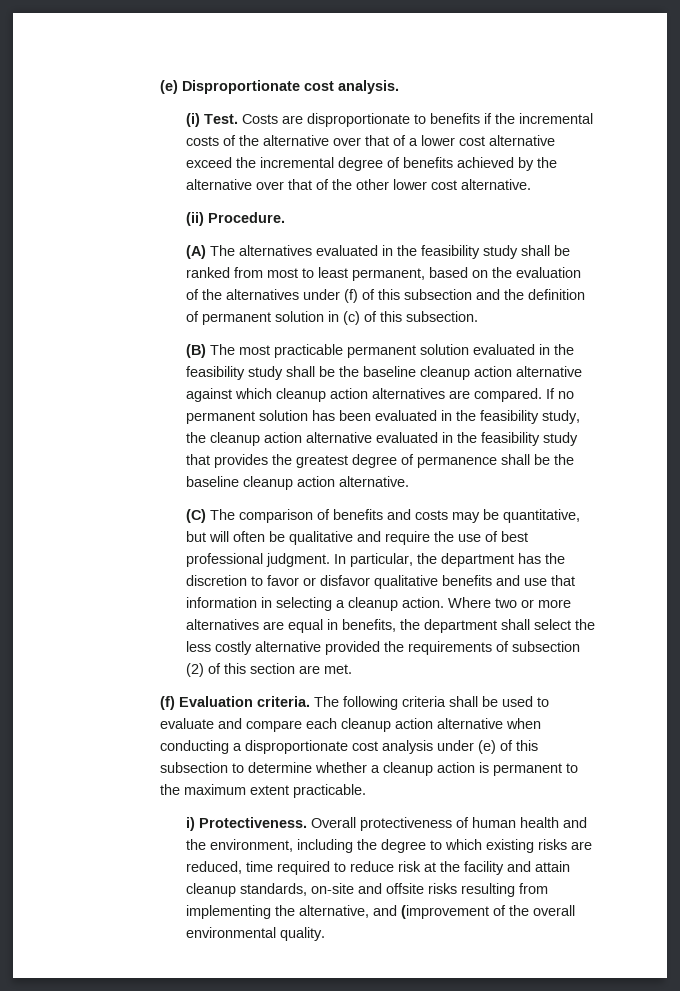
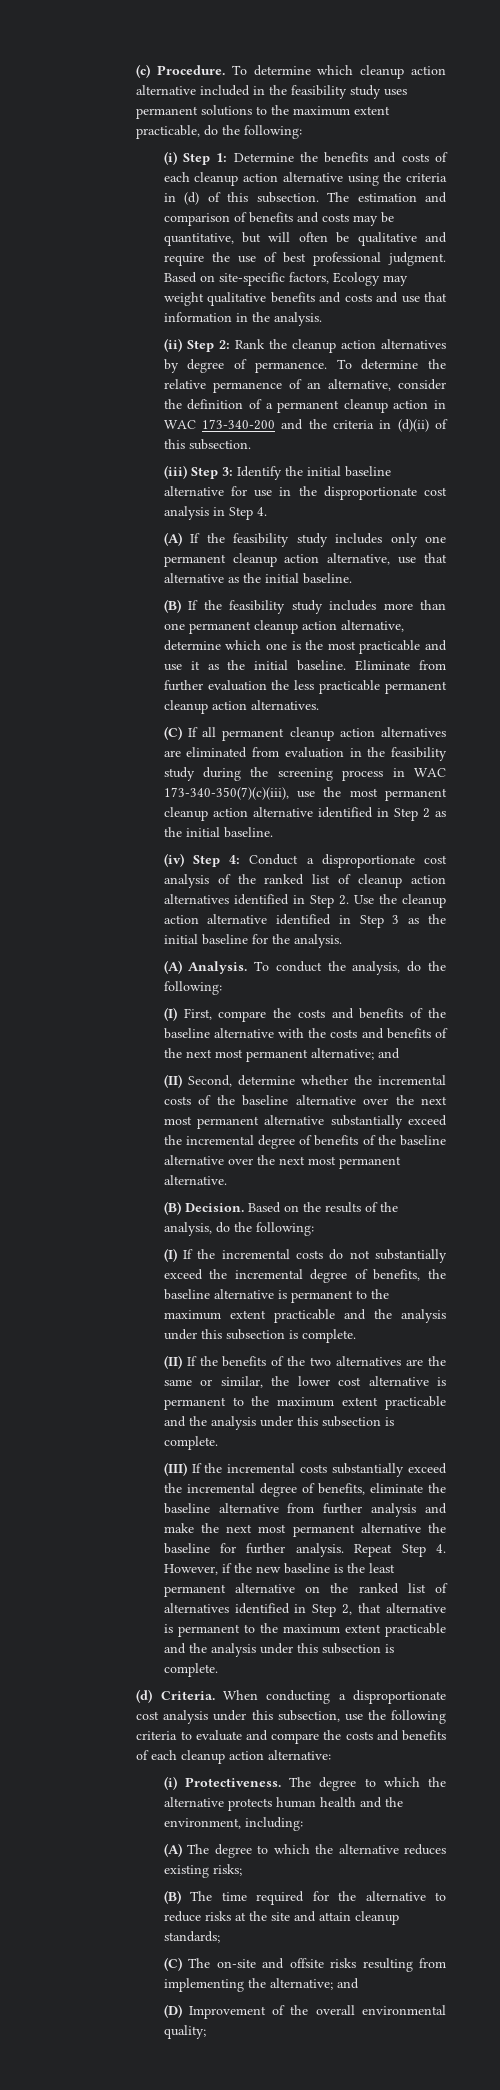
[160,80,400,94] [185,113,593,127] [185,135,555,146] [185,157,557,171] [185,179,531,190] [185,212,285,226] [185,245,570,259] [185,267,581,281] [185,289,585,303] [185,311,478,325] [185,344,574,358] [185,366,582,380] [185,388,574,402] [185,410,580,424] [185,432,578,446] [185,454,574,468] [185,476,409,490] [185,509,235,523] (e) Disproportionate cost analysis. // (i) Test. Costs are disproportionate to benefits if the incremental costs of the alternative over that of a lower cost alternative exceed the incremental degree of benefits achieved by the alternative over that of the other lower cost alternative. // (ii) Procedure. // (A) The alternatives evaluated in the feasibility study shall be ranked from most to least permanent, based on the evaluation of the alternatives under (f) of this subsection and the definition of permanent solution in (c) of this subsection. // (B) The most practicable permanent solution evaluated in the feasibility study shall be the baseline cleanup action alternative against which cleanup action alternatives are compared. If no permanent solution has been evaluated in the feasibility study, the cleanup action alternative evaluated in the feasibility study that provides the greatest degree of permanence shall be the baseline cleanup action alternative. // (C) The -> [136,64,446,79] [136,85,408,99] [136,105,391,119] [136,125,303,139] [163,151,449,165] [163,172,447,186] [163,192,447,205] (c) Procedure. To determine which cleanup action alternative included in the feasibility study uses permanent solutions to the maximum extent practicable, do the following: // (i) Step 1: Determine the benefits and costs of each cleanup action alternative using the criteria in (d) of this subsection. The estimation and
[333,553,565,567] [185,575,370,586] In particular, the department has the discretion to favor or disfavor -> [163,272,408,286] [163,292,204,306] Based on site-specific factors, Ecology may weight
(520, 580) none -> [344,292,399,303] costs and
[275,597,571,611] [185,619,595,633] [185,641,580,655] [185,663,352,677] [160,696,550,710] [160,718,542,732] selecting a cleanup action. Where two or more alternatives are equal in benefits, the department shall select the less costly alternative provided the requirements of subsection (2) of this section are met. // (f) Evaluation criteria. The following criteria shall be used to evaluate and compare each cleanup action alternative when -> [251,312,322,326] [163,338,446,353] [163,359,446,373] [163,379,447,393] [163,399,446,413] [163,419,448,432] [163,439,251,450] [163,465,391,480] [163,486,447,500] [163,506,267,520] [163,532,446,547] [163,553,448,567] [163,573,352,584] [163,599,446,614] [163,620,404,634] [163,640,447,654] [163,660,446,671] [163,680,447,694] [163,700,319,714] [163,726,446,741] [163,747,447,761] [163,767,446,781] [163,787,448,801] [163,807,446,821] [163,827,273,838] [163,853,447,868] [163,874,446,888] [163,894,446,908] [163,914,447,928] [163,934,342,948] [163,960,447,975] [163,981,222,995] [163,1007,447,1022] [163,1028,449,1039] [163,1048,400,1062] [163,1074,447,1088] [163,1095,447,1106] [163,1115,447,1129] [163,1135,447,1149] [163,1155,401,1169] [163,1175,227,1185] [163,1201,398,1215] [163,1222,314,1236] [163,1248,447,1263] [163,1269,446,1283] [163,1289,389,1303] [163,1309,447,1323] [163,1329,356,1343] [163,1355,446,1369] [163,1376,446,1388] [163,1396,446,1410] [163,1416,394,1430] [163,1436,218,1450] [163,1462,447,1477] [163,1483,446,1497] [163,1503,448,1517] [163,1523,446,1537] [163,1543,446,1557] [163,1563,395,1575] [163,1583,448,1597] [163,1603,447,1617] [163,1623,446,1637] [163,1643,394,1657] [163,1663,218,1677] [136,1689,258,1703] the analysis. // (ii) Step 2: Rank the cleanup action alternatives by degree of permanence. To determine the relative permanence of an alternative, consider the definition of a permanent cleanup action in WAC 173-340-200 and the criteria in (d)(ii) of this subsection. // (iii) Step 3: Identify the initial baseline alternative for use in the disproportionate cost analysis in Step 4. // (A) If the feasibility study includes only one permanent cleanup action alternative, use that alternative as the initial baseline. // (B) If the feasibility study includes more than one permanent cleanup action alternative, determine which one is the most practicable and use it as the initial baseline. Eliminate from further evaluation the less practicable permanent cleanup action alternatives. // (C) If all permanent cleanup action alternatives are eliminated from evaluation in the feasibility study during the screening process in WAC 173-340-350(7)(c)(iii), use the most permanent cleanup action alternative identified in Step 2 as the initial baseline. // (iv) Step 4: Conduct a disproportionate cost analysis of the ranked list of cleanup action alternatives identified in Step 2. Use the cleanup action alternative identified in Step 3 as the initial baseline for the analysis. // (A) Analysis. To conduct the analysis, do the following: // (I) First, compare the costs and benefits of the baseline alternative with the costs and benefits of the next most permanent alternative; and // (II) Second, determine whether the incremental costs of the baseline alternative over the next most permanent alternative substantially exceed the incremental degree of benefits of the baseline alternative over the next most permanent alternative. // (B) Decision. Based on the results of the analysis, do the following: // (I) If the incremental costs do not substantially exceed the incremental degree of benefits, the baseline alternative is permanent to the maximum extent practicable and the analysis under this subsection is complete. // (II) If the benefits of the two alternatives are the same or similar, the lower cost alternative is permanent to the maximum extent practicable and the analysis under this subsection is complete. // (III) If the incremental costs substantially exceed the incremental degree of benefits, eliminate the baseline alternative from further analysis and make the next most permanent alternative the baseline for further analysis. Repeat Step 4. However, if the new baseline is the least permanent alternative on the ranked list of alternatives identified in Step 2, that alternative is permanent to the maximum extent practicable and the analysis under this subsection is complete. // (d) Criteria. When
[478,740,539,754] [160,762,579,776] [160,784,367,798] [185,817,469,831] (e) of this subsection to determine whether a cleanup action is permanent to the maximum extent practicable. // i) Protectiveness. Overall protectiveness of -> [251,1710,446,1724] [136,1730,446,1744] [136,1750,332,1764] [163,1776,446,1791] [163,1797,272,1811] this subsection, use the following criteria to evaluate and compare the costs and benefits of each cleanup action alternative: // (i) Protectiveness. The degree to which the alternative protects
[296,839,592,853] [185,861,330,875] including the degree to which existing risks are reduced, time required -> [244,1817,303,1831] [163,1843,446,1858] [163,1864,242,1878] [163,1890,426,1905] including: // (A) The degree to which the alternative reduces existing risks; // (B) The time required for the alternative
[397,861,421,872] risk -> [204,1911,231,1921] risks
[463,861,504,875] facility -> [270,1912,290,1921] site
[239,883,307,896] standards, -> [163,1931,220,1943] [163,1957,211,1971] standards; // (C) The
[298,905,489,919] alternative, and (improvement -> [269,1978,359,1990] [163,2004,266,2019] alternative; and // (D) Improvement
[279,927,325,941] quality. -> [163,2025,206,2039] quality;

